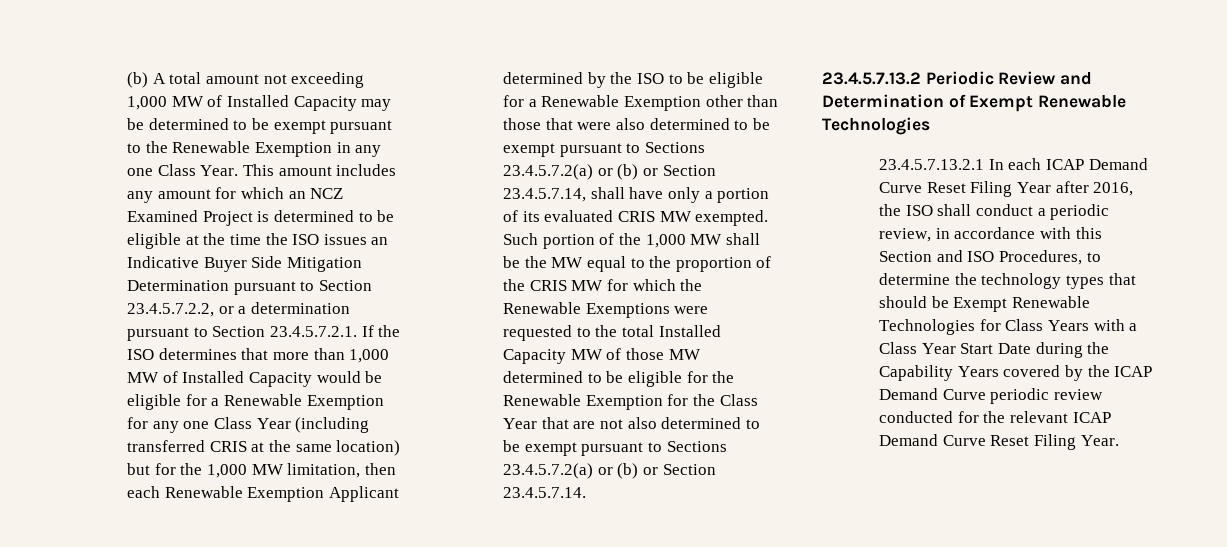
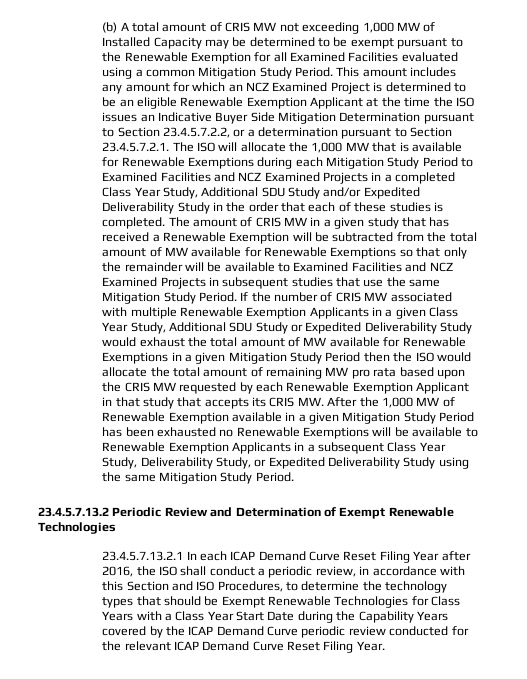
(259, 79) none -> [209,22,277,32] of CRIS MW
[336,142,382,157] [127,164,239,176] in any one Class Year. -> [254,52,458,62] [102,67,334,79] for all Examined Facilities evaluated using a common Mitigation Study Period.
[127,233,182,249] eligible -> [119,97,364,109] an eligible Renewable Exemption Applicant
[361,325,401,337] [127,348,390,363] [127,371,383,387] [127,394,384,410] [127,417,370,433] [127,440,401,456] [127,463,396,478] [127,486,399,502] [503,72,763,88] [503,95,779,111] [503,118,770,130] [503,142,705,157] [503,164,716,180] [503,187,770,203] [503,210,769,226] [503,233,760,249] [503,256,772,272] [503,279,703,291] [503,302,709,318] [503,325,721,341] [503,348,701,364] [503,371,735,387] [503,394,758,410] [503,417,760,429] [503,440,727,456] [503,463,716,479] [503,487,587,498] If the ISO determines that more than 1,000 MW of Installed Capacity would be eligible for a Renewable Exemption for any one Class Year (including transferred CRIS at the same location) but for the 1,000 MW limitation, then each Renewable Exemption Applicant determined by the ISO to be eligible for a Renewable Exemption other than those that were also determined to be exempt pursuant to Sections 23.4.5.7.2(a) or (b) or Section 23.4.5.7.14, shall have only a portion of its evaluated CRIS MW exempted. Such portion of the 1,000 MW shall be the MW equal to the proportion of the CRIS MW for which the Renewable Exemptions were requested to the total Installed Capacity MW of those MW determined to be eligible for the Renewable Exemption for the Class Year that are not also determined to be exempt pursuant to Sections 23.4.5.7.2(a) or (b) or Section 23.4.5.7.14. -> [172,142,462,153] [102,157,474,169] [102,172,456,184] [102,187,420,199] [102,202,443,214] [102,217,450,229] [102,232,477,244] [102,247,467,259] [102,262,453,272] [102,277,441,289] [102,292,452,304] [102,307,459,319] [102,322,473,334] [102,337,466,347] [102,352,471,364] [102,367,465,379] [102,382,470,394] [102,397,455,409] [102,412,475,424] [102,427,478,439] [102,442,446,454] [102,457,469,469] [102,472,294,484] The ISO will allocate the 1,000 MW that is available for Renewable Exemptions during each Mitigation Study Period to Examined Facilities and NCZ Examined Projects in a completed Class Year Study, Additional SDU Study and/or Expedited Deliverability Study in the order that each of these studies is completed. The amount of CRIS MW in a given study that has received a Renewable Exemption will be subtracted from the total amount of MW available for Renewable Exemptions so that only the remainder will be available to Examined Facilities and NCZ Examined Projects in subsequent studies that use the same Mitigation Study Period. If the number of CRIS MW associated with multiple Renewable Exemption Applicants in a given Class Year Study, Additional SDU Study or Expedited Deliverability Study would exhaust the total amount of MW available for Renewable Exemptions in a given Mitigation Study Period then the ISO would allocate the total amount of remaining MW pro rata based upon the CRIS MW requested by each Renewable Exemption Applicant in that study that accepts its CRIS MW. After the 1,000 MW of Renewable Exemption available in a given Mitigation Study Period has been exhausted no Renewable Exemptions will be available to Renewable Exemption Applicants in a subsequent Class Year Study, Deliverability Study, or Expedited Deliverability Study using the same Mitigation Study Period.

